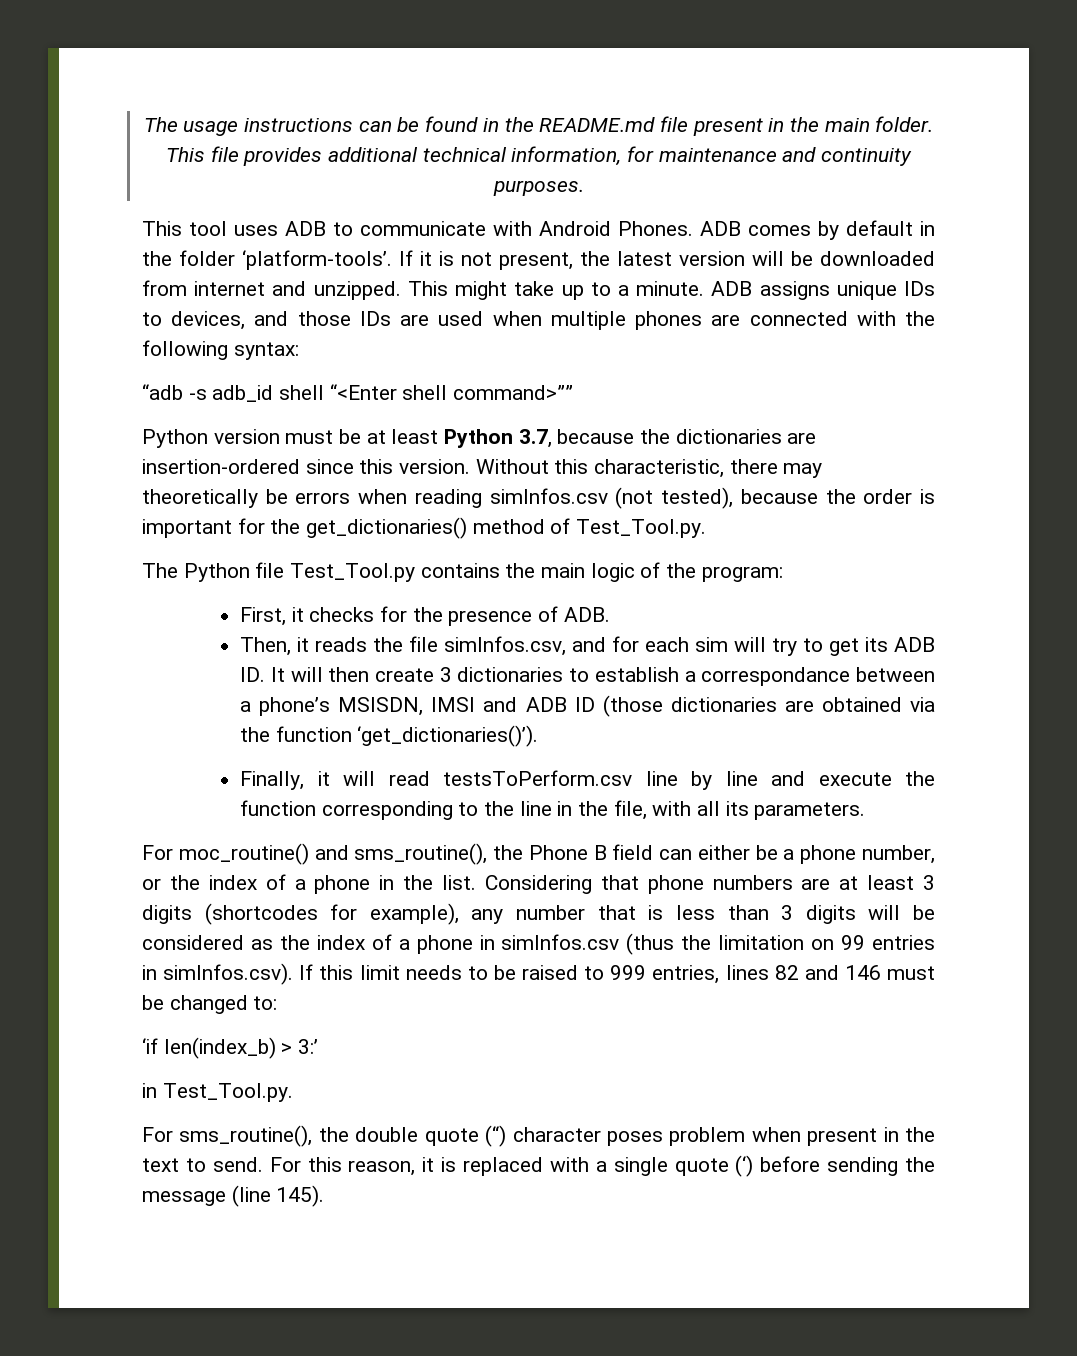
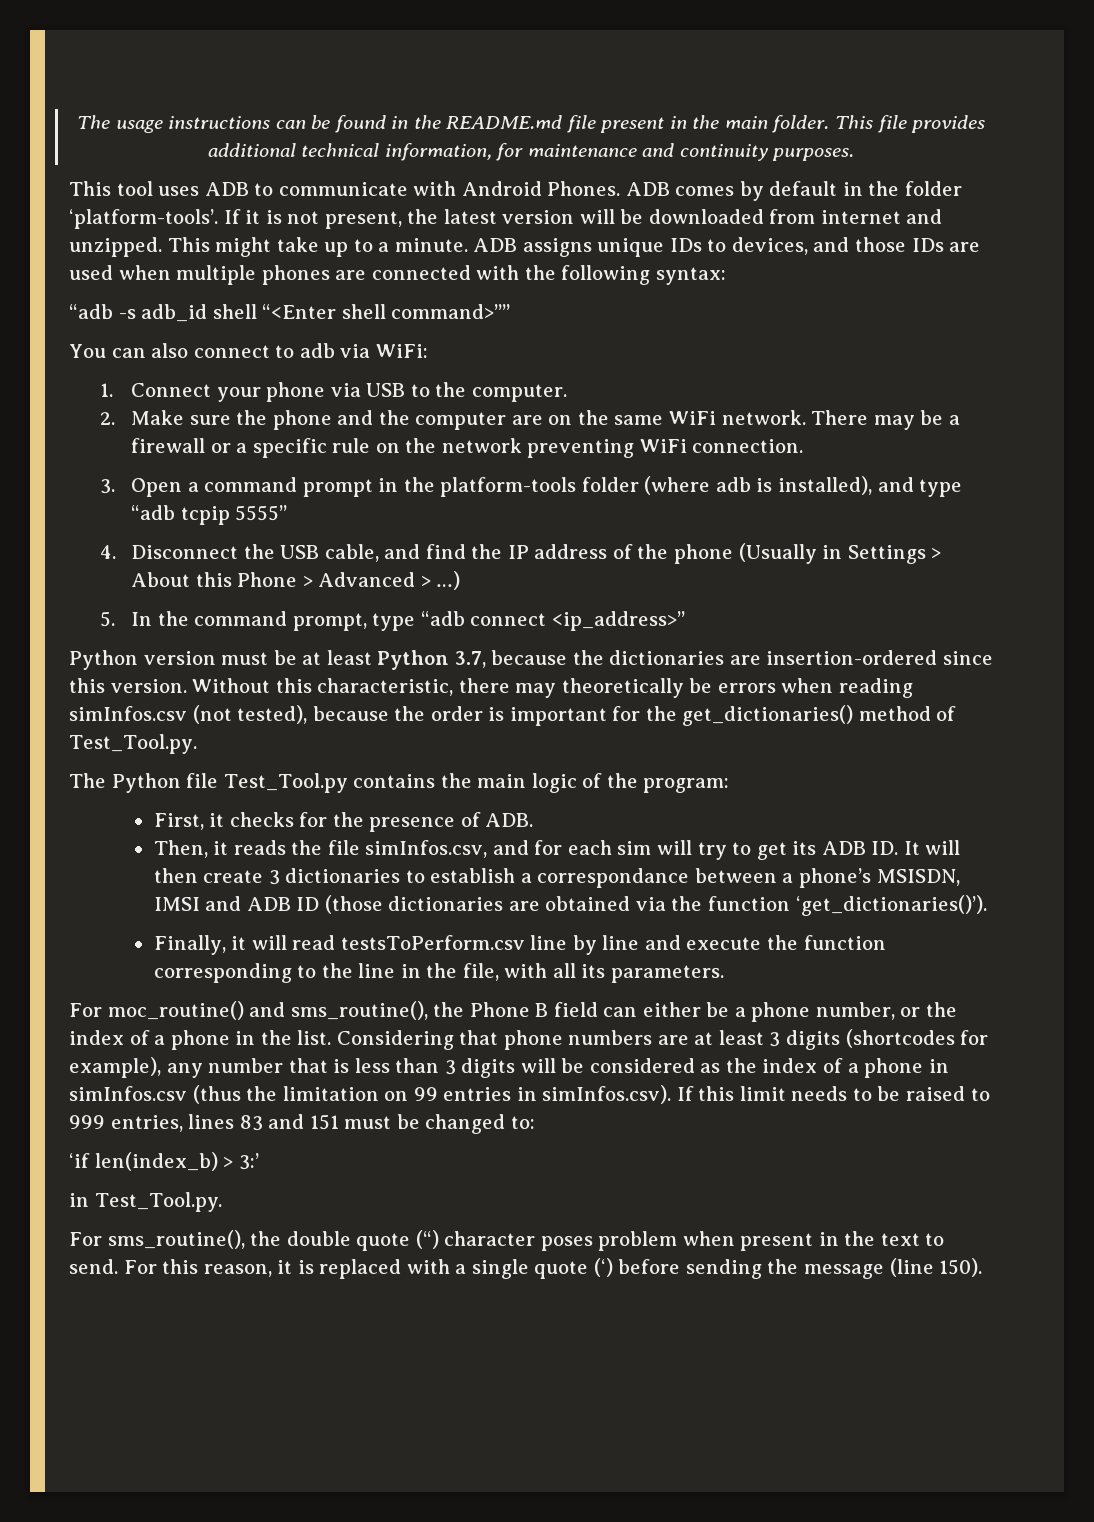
(574, 392) none -> [69,343,428,358] [100,382,567,402] [100,410,960,430] [131,438,804,458] [100,476,963,497] [131,505,288,525] [100,543,942,564] [131,571,461,590] [100,611,685,631] // You can also connect to adb via WiFi: // 1. Connect your phone via USB to the computer. // 2. Make sure the phone and the computer are on the same WiFi network. There may be a firewall or a specific rule on the network preventing WiFi connection. // 3. Open a command prompt in the platform-tools folder (where adb is installed), and type “adb tcpip 5555” // 4. Disconnect the USB cable, and find the IP address of the phone (Usually in Settings > About this Phone > Advanced > …) // 5. In the command prompt, type “adb connect <ip_address>”
[774,965,881,980] 82 and 146 -> [239,1114,339,1131] 83 and 151
[276,1185,325,1207] 145). -> [939,1258,983,1277] 150).

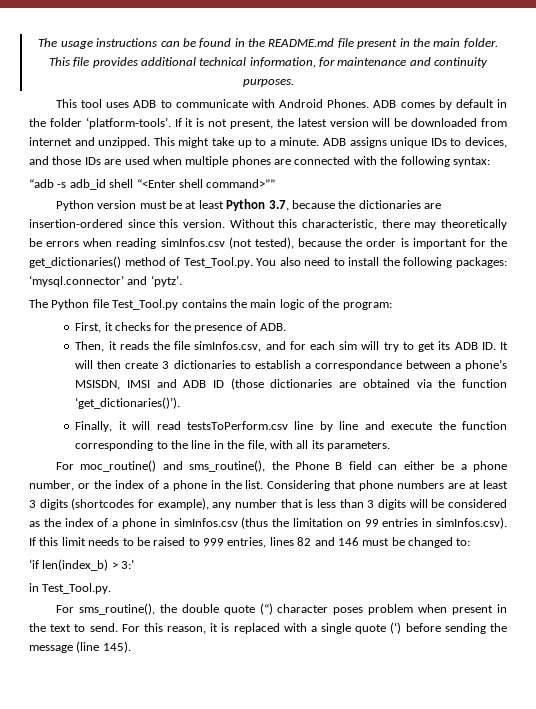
[69,343,428,358] [100,382,567,402] [100,410,960,430] [131,438,804,458] [100,476,963,497] [131,505,288,525] [100,543,942,564] [131,571,461,590] [100,611,685,631] // You can also connect to adb via WiFi: // 1. Connect your phone via USB to the computer. // 2. Make sure the phone and the computer are on the same WiFi network. There may be a firewall or a specific rule on the network preventing WiFi connection. // 3. Open a command prompt in the platform-tools folder (where adb is installed), and type “adb tcpip 5555” // 4. Disconnect the USB cable, and find the IP address of the phone (Usually in Settings > About this Phone > Advanced > …) // 5. In the command prompt, type “adb connect <ip_address>” -> (276, 183) none
(197, 744) none -> [256,257,508,268] [29,275,182,287] You also need to install the following packages: ‘mysql.connector’ and ‘pytz’.
[239,1114,339,1131] 83 and 151 -> [297,537,359,546] 82 and 146
[939,1258,983,1277] 150). -> [102,641,131,653] 145).

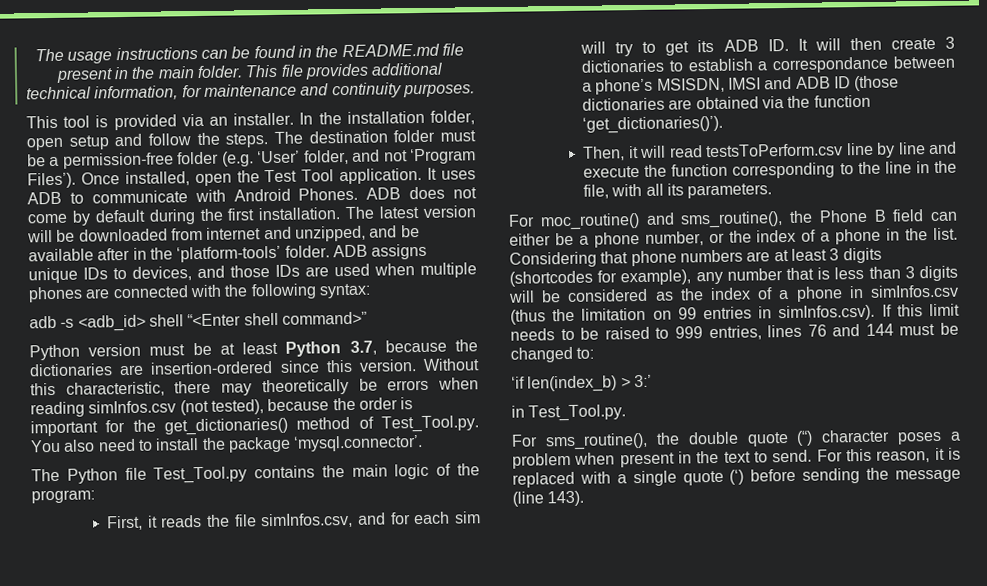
(103, 103) none -> [95,110,475,131] [26,129,477,151] [27,148,477,169] [27,167,438,189] is provided via an installer. In the installation folder, open setup and follow the steps. The destination folder must be a permission-free folder (e.g. ‘User’ folder, and not ‘Program Files’). Once installed, open the Test Tool application. It
[400,99,508,110] [29,117,294,129] comes by default in the folder ‘platform-tools’. If it is not present, the -> [409,186,477,200] [27,206,375,226] does not come by default during the first installation. The
[98,137,320,148] unzipped. This might take up to a minute. -> [294,225,420,242] [28,245,330,263] unzipped, and be available after in the ‘platform-tools’ folder.
[29,179,106,190] “adb -s adb_id -> [29,314,146,332] adb -s <adb_id>
[206,179,276,188] command>”” -> [281,311,367,325] command>”
[403,257,508,268] [29,275,182,287] following packages: ‘mysql.connector’ and ‘pytz’. -> [227,434,424,453] package ‘mysql.connector’.
[115,322,286,333] [75,341,117,352] checks for the presence of ADB. // Then, it -> (158, 521) none
[75,421,113,432] Finally, -> [583,146,626,161] Then,
[297,537,359,546] 82 and 146 -> [807,323,894,337] 76 and 144
(364, 611) none -> [950,431,961,441] a
[102,641,131,653] 145). -> [547,490,585,507] 143).

